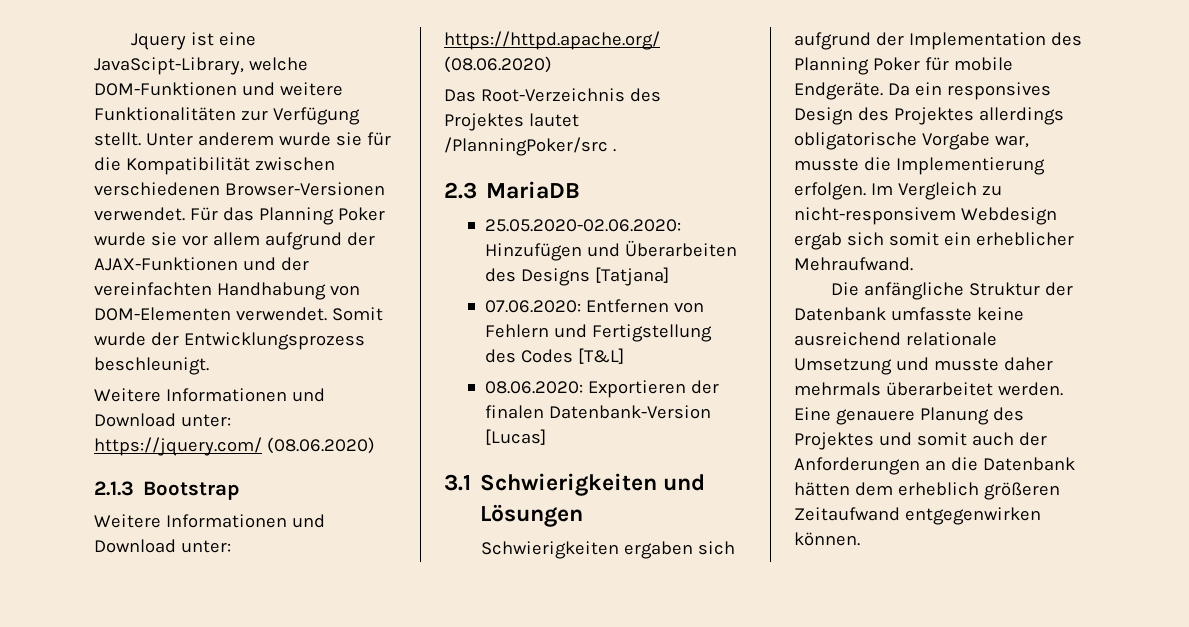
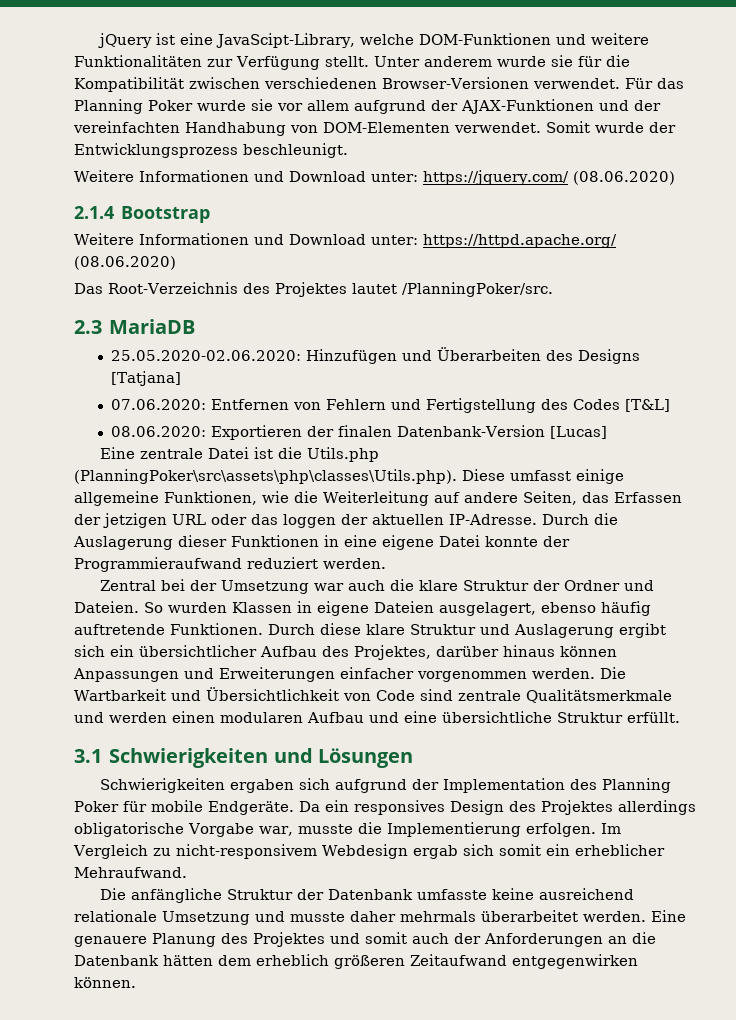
[130,33,186,50] Jquery -> [97,33,152,48] jQuery
[94,481,134,496] 2.1.3 -> [74,206,114,219] 2.1.4
[444,137,616,156] /PlanningPoker/src . -> [401,282,553,297] /PlanningPoker/src.
(547, 437) none -> [99,447,379,462] [74,469,624,484] [74,491,682,506] [74,513,618,528] [73,535,570,550] [74,557,386,572] [99,579,654,594] [74,601,651,616] [74,623,666,638] [74,645,617,660] [73,667,626,682] [74,687,672,703] [74,711,680,723] // Eine zentrale Datei ist die Utils.php (PlanningPoker\src\assets\php\classes\Utils.php). Diese umfasst einige allgemeine Funktionen, wie die Weiterleitung auf andere Seiten, das Erfassen der jetzigen URL oder das loggen der aktuellen IP-Adresse. Durch die Auslagerung dieser Funktionen in eine eigene Datei konnte der Programmieraufwand reduziert werden. // Zentral bei der Umsetzung war auch die klare Struktur der Ordner und Dateien. So wurden Klassen in eigene Dateien ausgelagert, ebenso häufig auftretende Funktionen. Durch diese klare Struktur und Auslagerung ergibt sich ein übersichtlicher Aufbau des Projektes, darüber hinaus können Anpassungen und Erweiterungen einfacher vorgenommen werden. Die Wartbarkeit und Übersichtlichkeit von Code sind zentrale Qualitätsmerkmale und werden einen modularen Aufbau und eine übersichtliche Struktur erfüllt.

